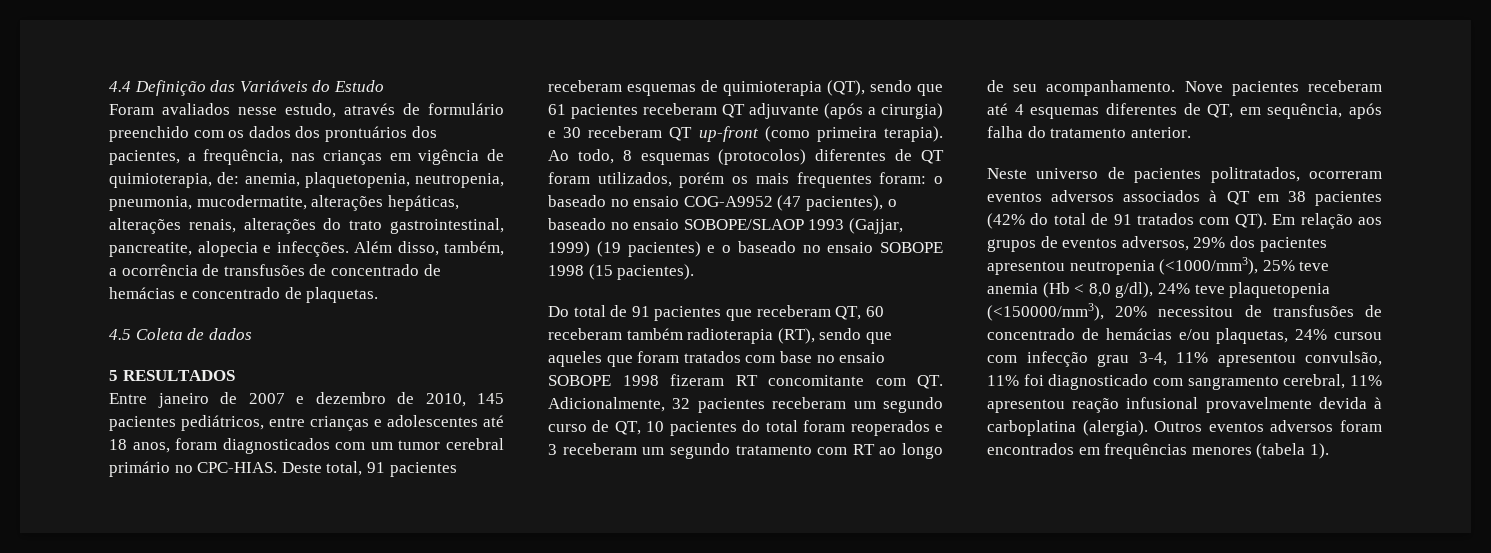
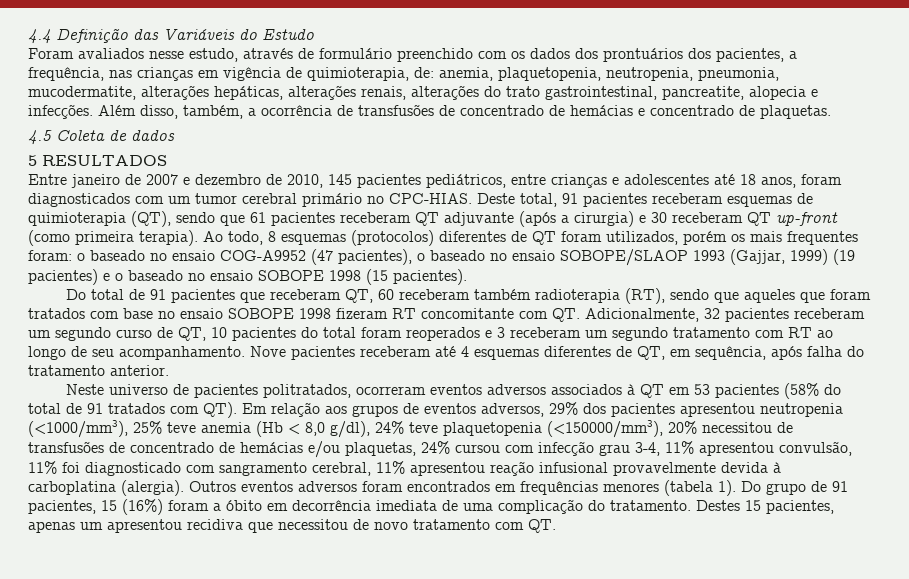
[1287,191,1382,206] [987,213,1025,229] 38 pacientes (42% -> [693,383,819,399] 53 pacientes (58%
(1329, 451) none -> [741,481,848,495] [28,499,834,515] [28,519,556,533] Do grupo de 91 pacientes, 15 (16%) foram a óbito em decorrência imediata de uma complicação do tratamento. Destes 15 pacientes, apenas um apresentou recidiva que necessitou de novo tratamento com QT.

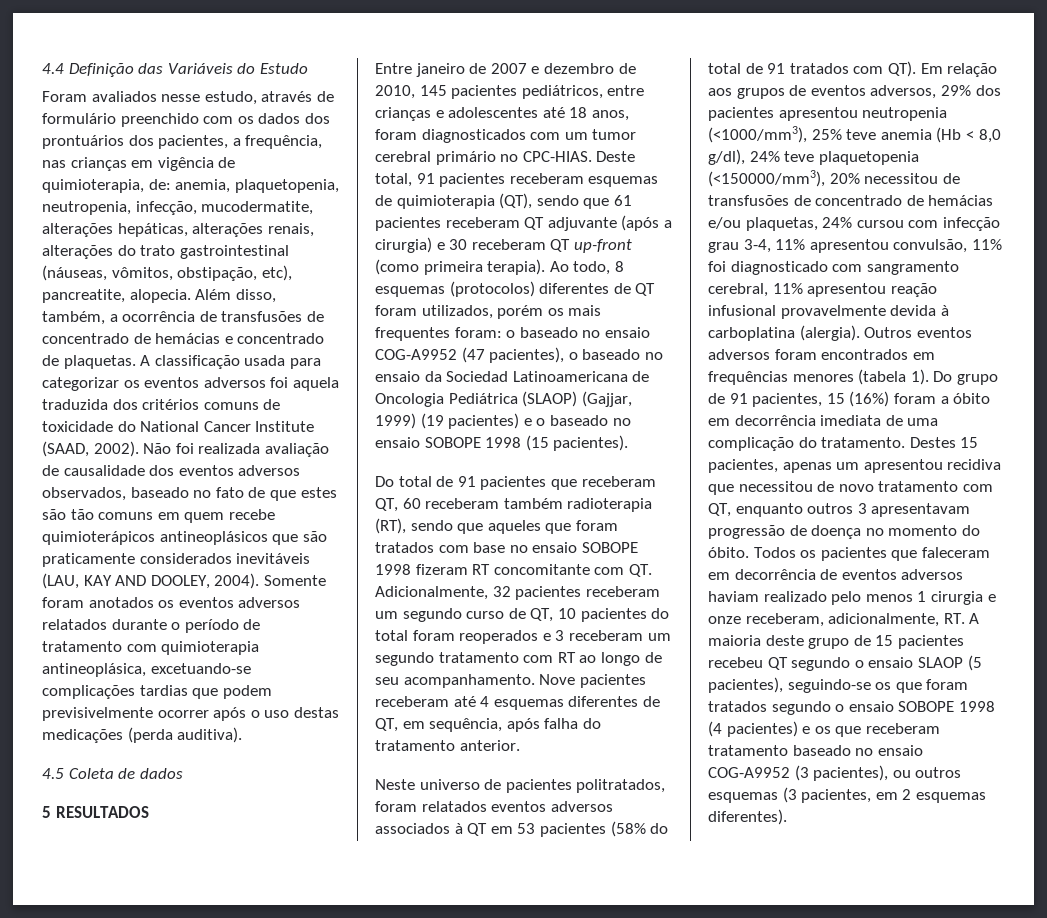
[698,67,779,81] pneumonia, -> [135,201,197,215] infecção,
[545,86,818,100] [28,104,93,119] gastrointestinal, pancreatite, alopecia e infecções. -> [179,245,289,259] [42,265,292,281] [42,289,191,303] gastrointestinal (náuseas, vômitos, obstipação, etc), pancreatite, alopecia.
(831, 112) none -> [140,355,321,369] [42,377,339,391] [42,399,281,410] [42,421,315,432] [42,441,329,457] [42,465,301,476] [42,487,337,501] [42,509,275,523] [42,531,327,545] [42,553,311,567] [42,573,326,589] [42,597,301,608] [42,619,261,633] [42,641,260,655] [42,663,251,677] [42,685,272,699] [42,707,339,721] [42,727,243,743] A classificação usada para categorizar os eventos adversos foi aquela traduzida dos critérios comuns de toxicidade do National Cancer Institute (SAAD, 2002). Não foi realizada avaliação de causalidade dos eventos adversos observados, baseado no fato de que estes são tão comuns em quem recebe quimioterápicos antineoplásicos que são praticamente considerados inevitáveis (LAU, KAY AND DOOLEY, 2004). Somente foram anotados os eventos adversos relatados durante o período de tratamento com quimioterapia antineoplásica, excetuando-se complicações tardias que podem previsivelmente ocorrer após o uso destas medicações (perda auditiva).
[560,249,725,266] SOBOPE/SLAOP 1993 -> [424,371,650,382] [375,391,578,407] da Sociedad Latinoamericana de Oncologia Pediátrica (SLAOP)
[355,386,426,395] ocorreram -> [375,801,487,812] foram relatados
[528,519,556,533] QT. -> [708,503,971,517] [708,525,980,539] [708,547,990,561] [708,569,964,580] [708,591,996,605] [708,613,980,627] [708,635,964,649] [708,655,982,671] [708,677,969,693] [708,701,995,715] [708,721,940,737] [708,745,923,756] [708,765,962,781] [708,787,986,803] [708,809,787,825] QT, enquanto outros 3 apresentavam progressão de doença no momento do óbito. Todos os pacientes que faleceram em decorrência de eventos adversos haviam realizado pelo menos 1 cirurgia e onze receberam, adicionalmente, RT. A maioria deste grupo de 15 pacientes recebeu QT segundo o ensaio SLAOP (5 pacientes), seguindo-se os que foram tratados segundo o ensaio SOBOPE 1998 (4 pacientes) e os que receberam tratamento baseado no ensaio COG-A9952 (3 pacientes), ou outros esquemas (3 pacientes, em 2 esquemas diferentes).

